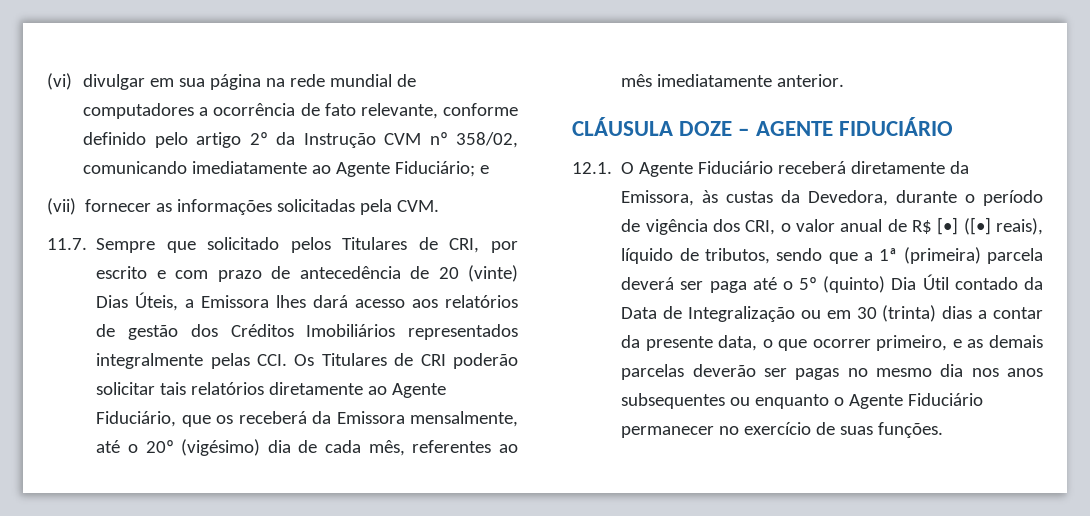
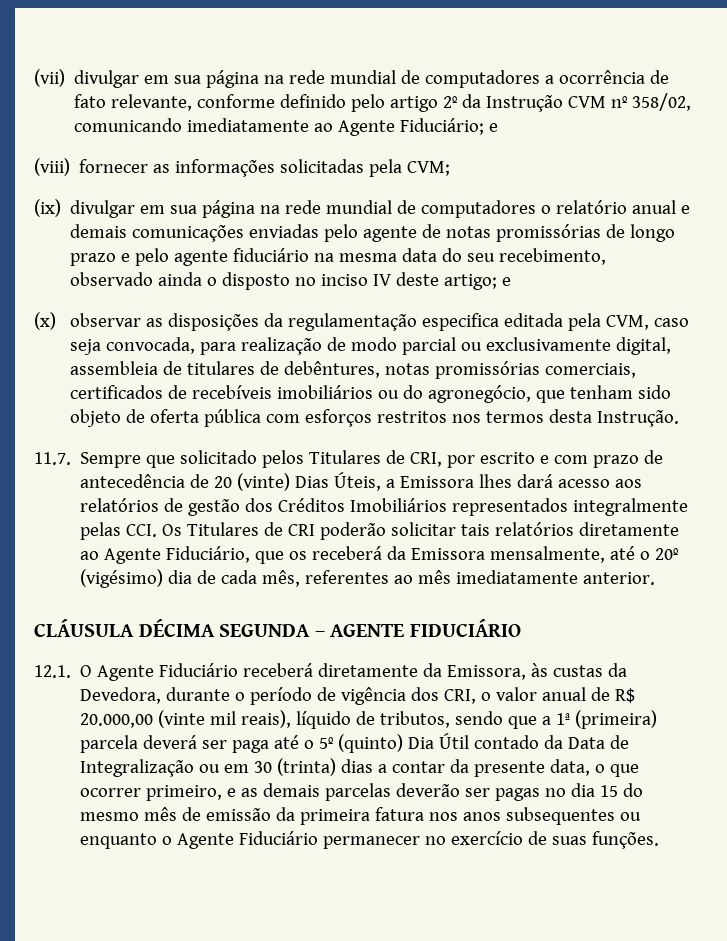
[47,73,72,90] (vi) -> [34,69,65,87] (vii)
[47,198,76,215] (vii) -> [34,158,70,176] (viii)
[397,200,440,212] CVM. -> [407,161,451,176] [34,199,691,218] [70,224,676,242] [70,248,607,266] [70,272,512,290] [34,312,690,331] [70,337,672,355] [70,361,637,379] [70,385,672,403] [70,409,680,427] CVM; // (ix) divulgar em sua página na rede mundial de computadores o relatório anual e demais comunicações enviadas pelo agente de notas promissórias de longo prazo e pelo agente fiduciário na mesma data do seu recebimento, observado ainda o disposto no inciso IV deste artigo; e // (x) observar as disposições da regulamentação especifica editada pela CVM, caso seja convocada, para realização de modo parcial ou exclusivamente digital, assembleia de titulares de debêntures, notas promissórias comerciais, certificados de recebíveis imobiliários ou do agronegócio, que tenham sido objeto de oferta pública com esforços restritos nos termos desta Instrução.
[679,121,733,136] DOZE -> [138,618,311,637] DÉCIMA SEGUNDA
[937,217,991,235] [•] ([•] -> [80,710,237,728] 20.000,00 (vinte mil
[875,364,964,377] mesmo dia -> [571,783,644,797] [80,807,425,825] dia 15 do mesmo mês de emissão da primeira fatura

